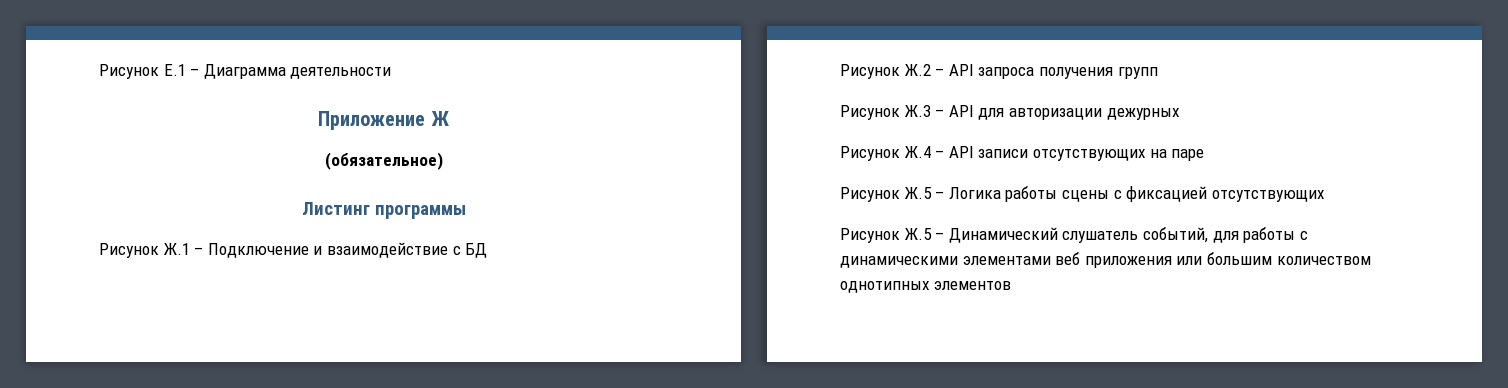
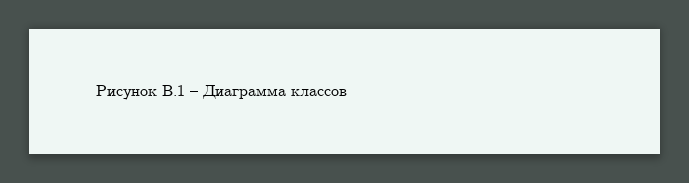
[99,64,186,79] Рисунок Е.1 -> [96,85,185,100] Рисунок В.1
[290,67,392,79] [318,111,449,130] [324,152,443,170] [301,202,466,219] [99,242,488,258] [840,64,1158,79] [840,105,1179,120] [840,146,1205,161] [840,186,1324,202] [840,227,1308,243] [840,252,1371,268] [840,281,1011,293] деятельности // Приложение Ж // (обязательное) // Листинг программы // Рисунок Ж.1 – Подключение и взаимодействие с БД // Рисунок Ж.2 – API запроса получения групп // Рисунок Ж.3 – API для авторизации дежурных // Рисунок Ж.4 – API записи отсутствующих на паре // Рисунок Ж.5 – Логика работы сцены с фиксацией отсутствующих // Рисунок Ж.5 – Динамический слушатель событий, для работы с динамическими элементами веб приложения или большим количеством однотипных элементов -> [291,89,347,96] классов

